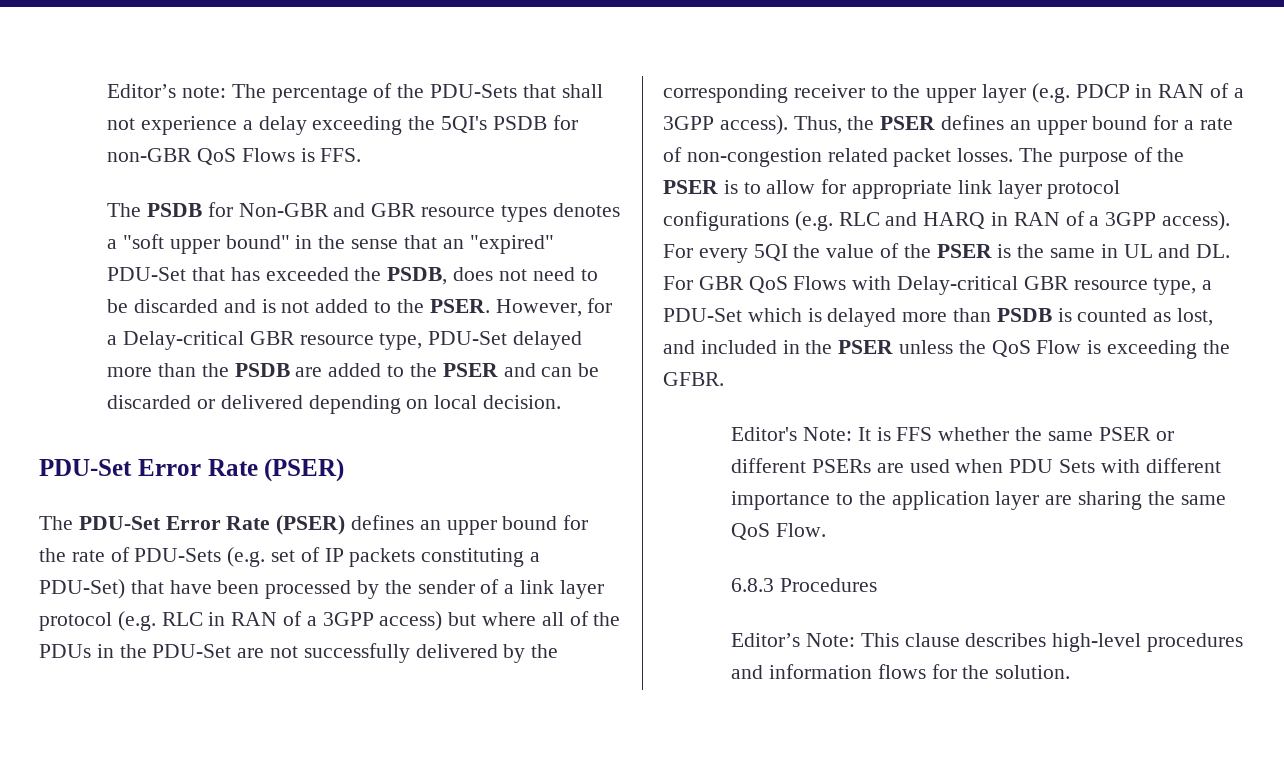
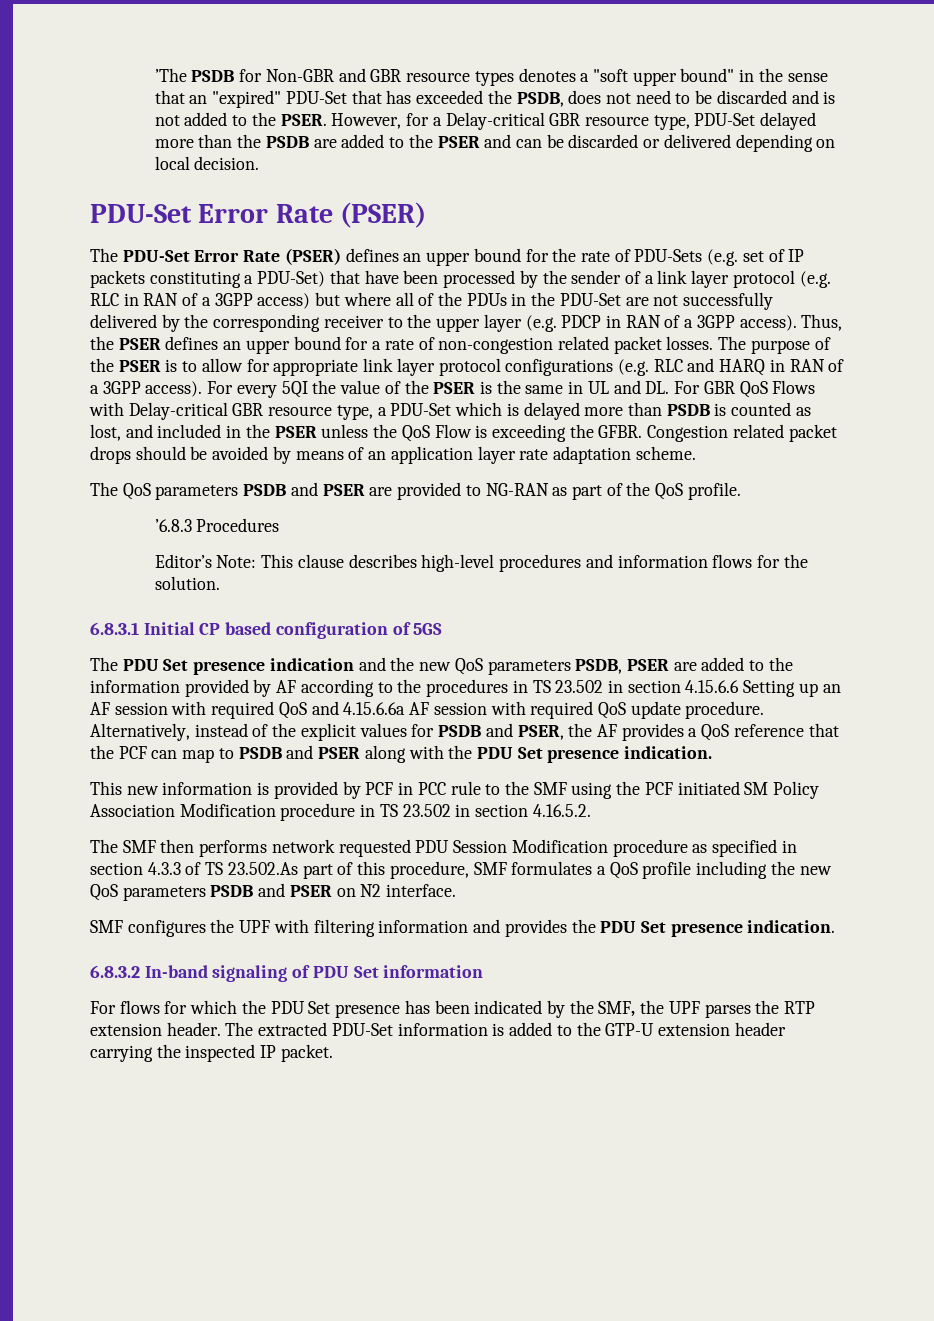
[107,83,603,103] [107,115,578,135] [107,148,362,165] [107,203,142,217] Editor’s note: The percentage of the PDU-Sets that shall not experience a delay exceeding the 5QI's PSDB for non-GBR QoS Flows is FFS. // The -> [154,68,187,82] ’The
[731,427,1174,441] [731,458,1221,473] [731,491,1226,510] [731,523,827,540] [731,578,775,592] // Editor's Note: It is FFS whether the same PSER or different PSERs are used when PDU Sets with different importance to the application layer are sharing the same QoS Flow. // 6.8.3 -> [647,424,837,442] [90,446,696,464] [90,482,741,500] [154,519,192,532] Congestion related packet drops should be avoided by means of an application layer rate adaptation scheme. // The QoS parameters PSDB and PSER are provided to NG-RAN as part of the QoS profile. // ’6.8.3
(1071, 672) none -> [90,622,443,639] [90,657,793,675] [90,679,841,697] [90,701,765,719] [90,723,839,741] [90,745,713,763] [90,781,820,799] [90,803,591,821] [90,839,797,857] [90,861,832,879] [90,883,457,901] [90,919,836,937] [90,965,484,982] [90,1000,816,1018] [90,1022,786,1036] [90,1044,333,1062] // 6.8.3.1 Initial CP based configuration of 5GS // The PDU Set presence indication and the new QoS parameters PSDB, PSER are added to the information provided by AF according to the procedures in TS 23.502 in section 4.15.6.6 Setting up an AF session with required QoS and 4.15.6.6a AF session with required QoS update procedure. Alternatively, instead of the explicit values for PSDB and PSER, the AF provides a QoS reference that the PCF can map to PSDB and PSER along with the PDU Set presence indication. // This new information is provided by PCF in PCC rule to the SMF using the PCF initiated SM Policy Association Modification procedure in TS 23.502 in section 4.16.5.2. // The SMF then performs network requested PDU Session Modification procedure as specified in section 4.3.3 of TS 23.502.As part of this procedure, SMF formulates a QoS profile including the new QoS parameters PSDB and PSER on N2 interface. // SMF configures the UPF with filtering information and provides the PDU Set presence indication. // 6.8.3.2 In-band signaling of PDU Set information // For flows for which the PDU Set presence has been indicated by the SMF, the UPF parses the RTP extension header. The extracted PDU-Set information is added to the GTP-U extension header carrying the inspected IP packet.

